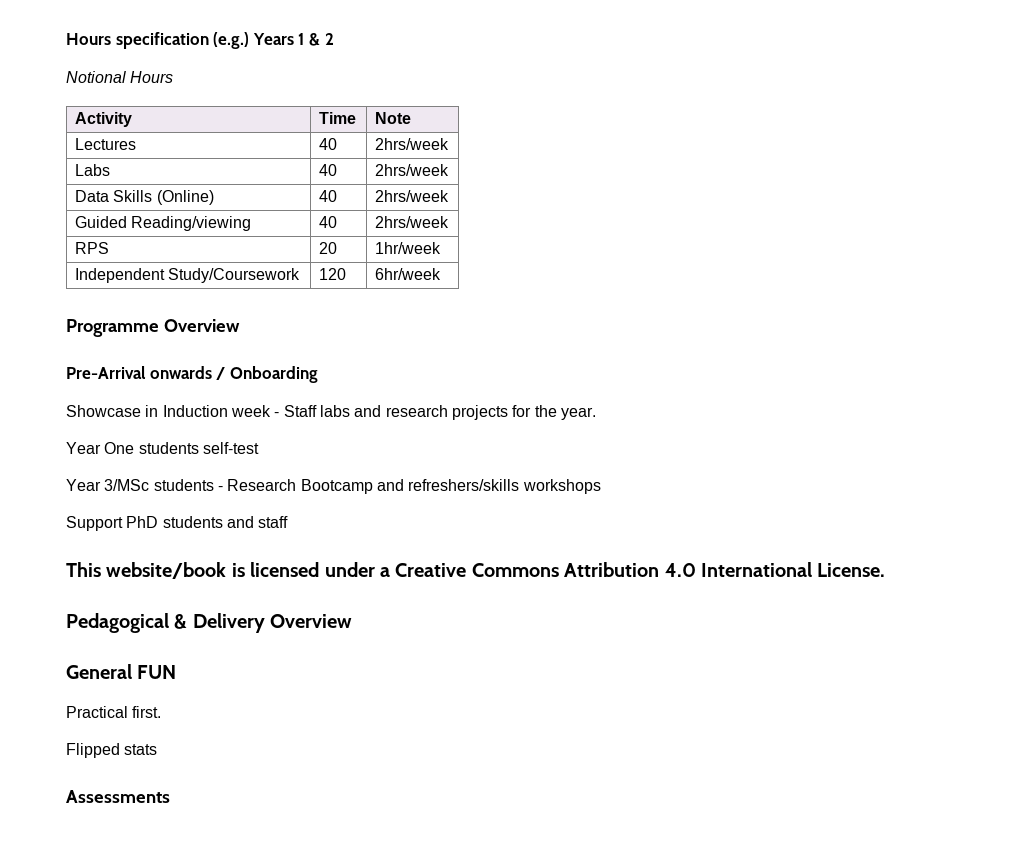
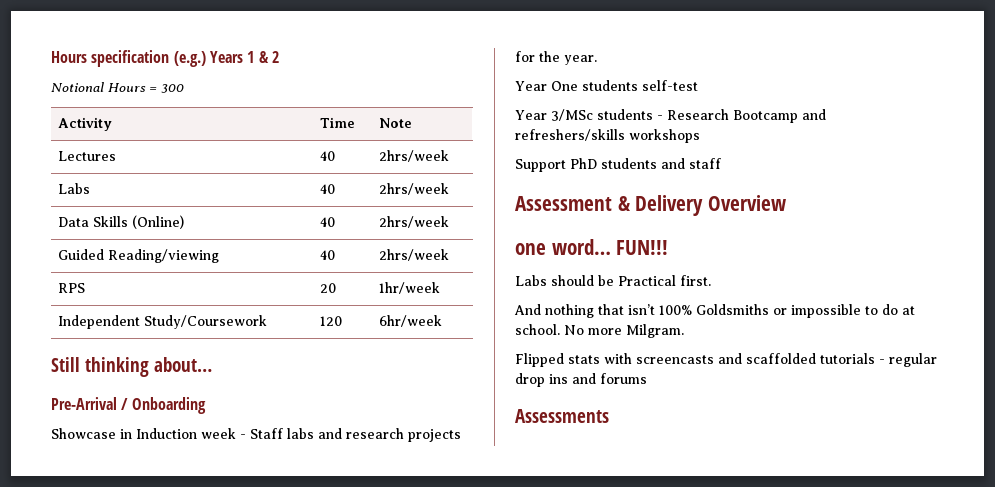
(174, 77) none -> [149,84,184,93] = 300
[66,319,240,337] Programme Overview -> [51,357,212,377] Still thinking about…
[149,366,212,379] onwards -> (117, 403) none
[66,562,886,579] [66,613,353,633] [66,664,177,679] [66,706,162,718] [66,743,158,758] This website/book is licensed under a Creative Commons Attribution 4.0 International License. // Pedagogical & Delivery Overview // General FUN // Practical first. // Flipped stats -> [515,195,787,216] [515,239,669,255] [515,275,711,286] [514,304,915,318] [515,324,684,338] [515,353,937,367] [515,373,647,387] Assessment & Delivery Overview // one word… FUN!!! // Labs should be Practical first. // And nothing that isn’t 100% Goldsmiths or impossible to do at school. No more Milgram. // Flipped stats with screencasts and scaffolded tutorials - regular drop ins and forums

